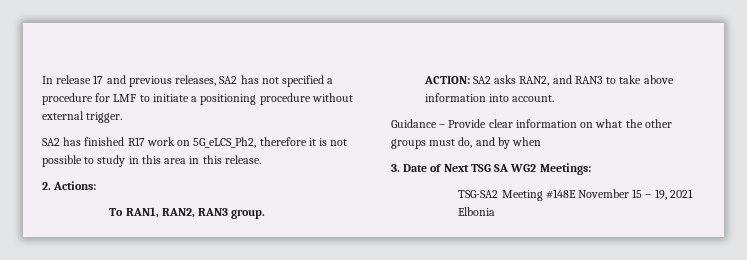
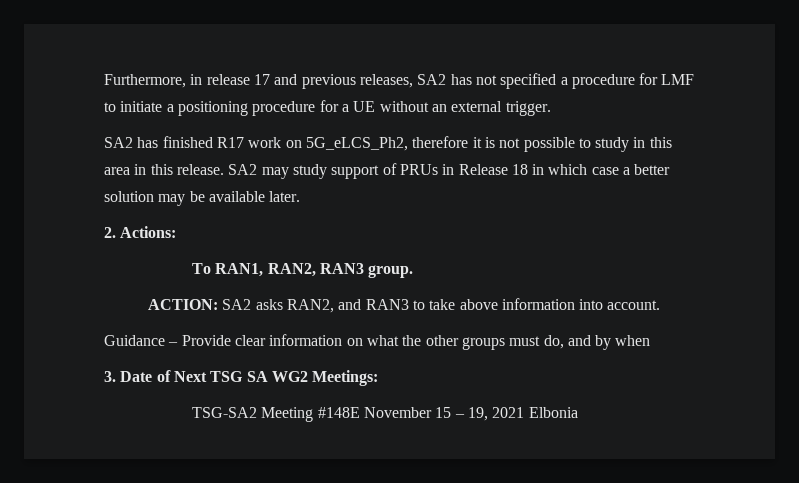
[42,76,53,84] In -> [104,74,203,88] Furthermore, in
[311,93,353,102] without -> [319,100,447,112] for a UE without an
(261, 159) none -> [228,163,671,179] [104,191,301,206] SA2 may study support of PRUs in Release 18 in which case a better solution may be available later.

